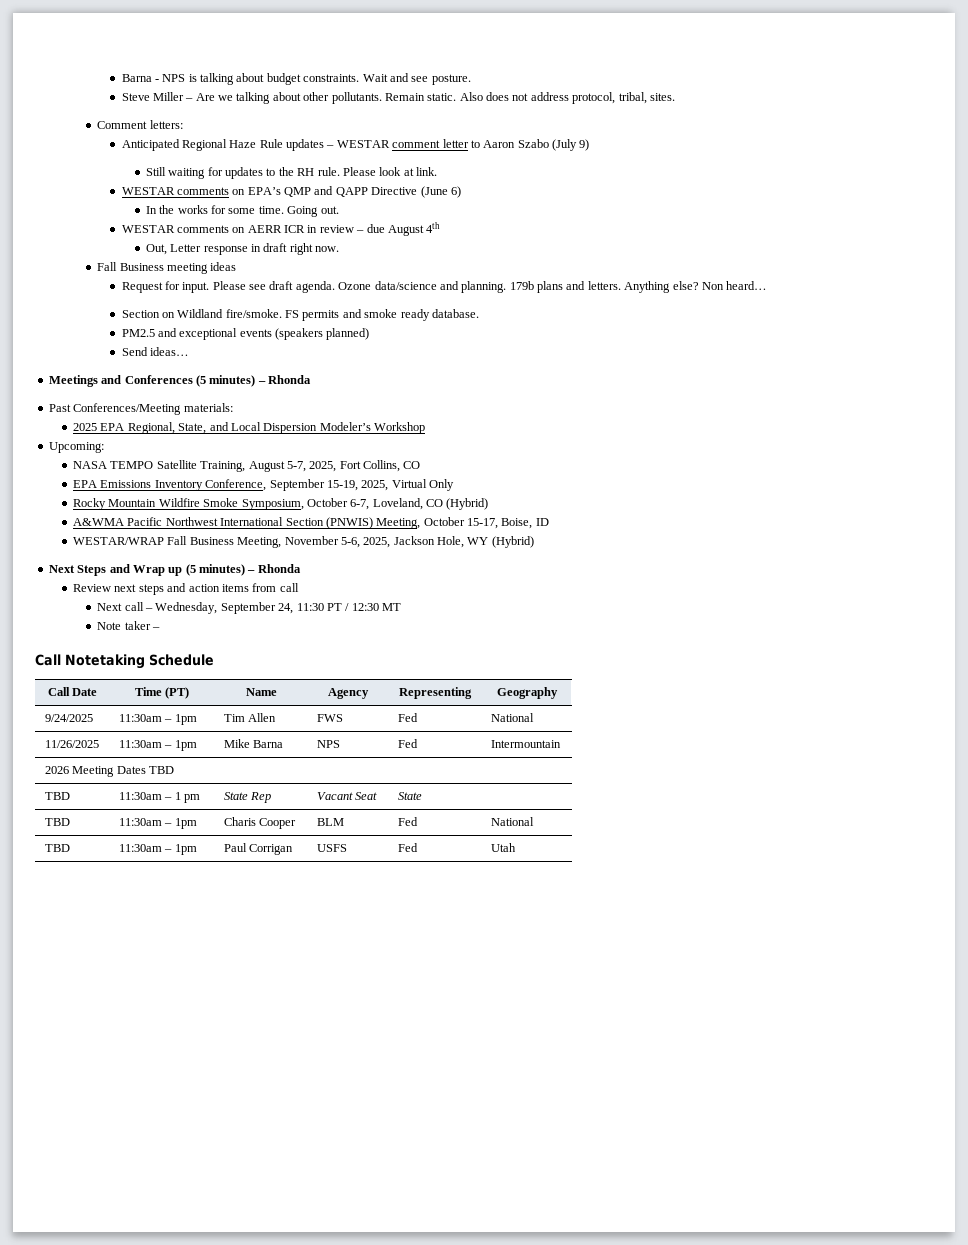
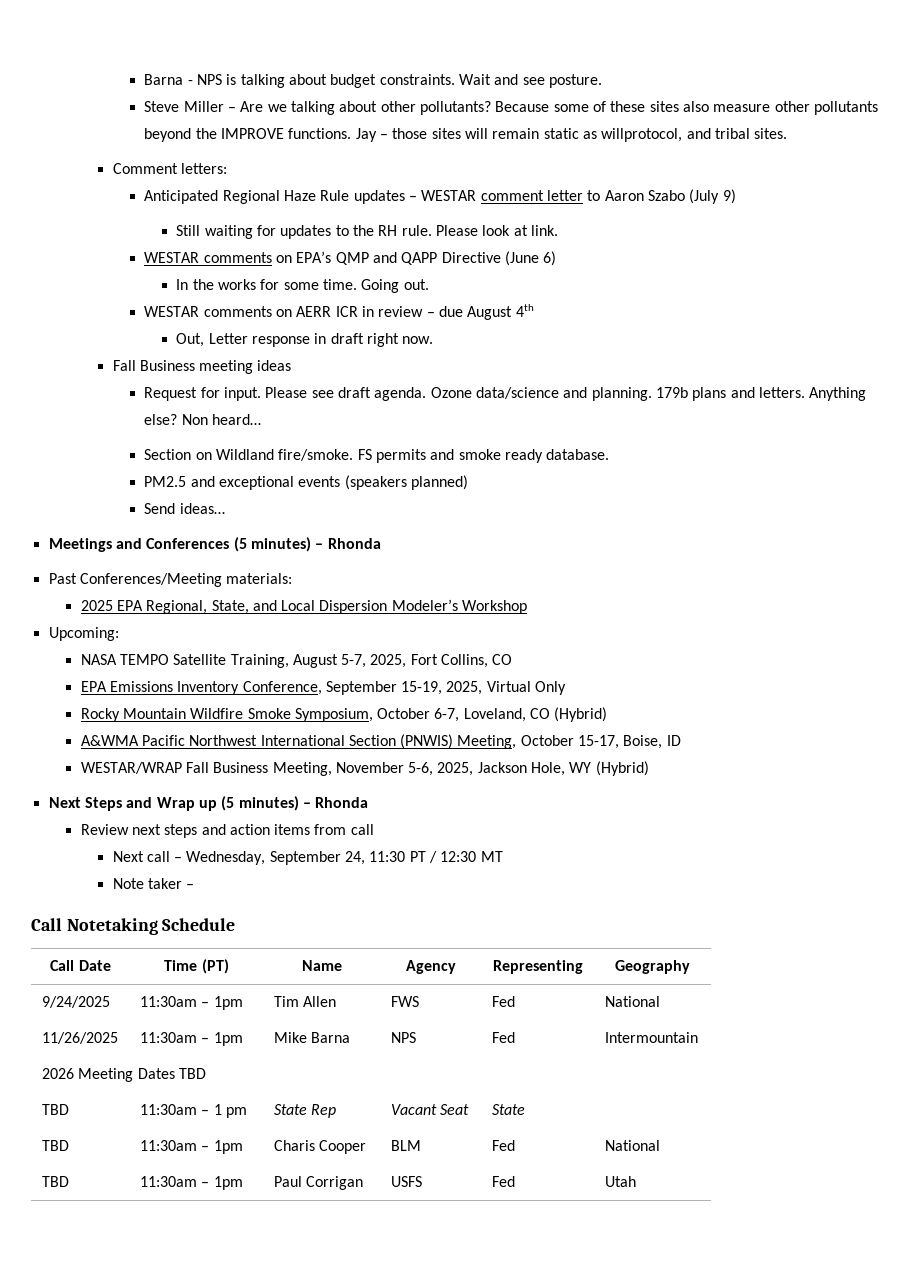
[331,92,647,104] pollutants. Remain static. Also does not address protocol, tribal, -> [420,101,878,115] [144,128,750,142] pollutants? Because some of these sites also measure other pollutants beyond the IMPROVE functions. Jay – those sites will remain static as willprotocol, and tribal

